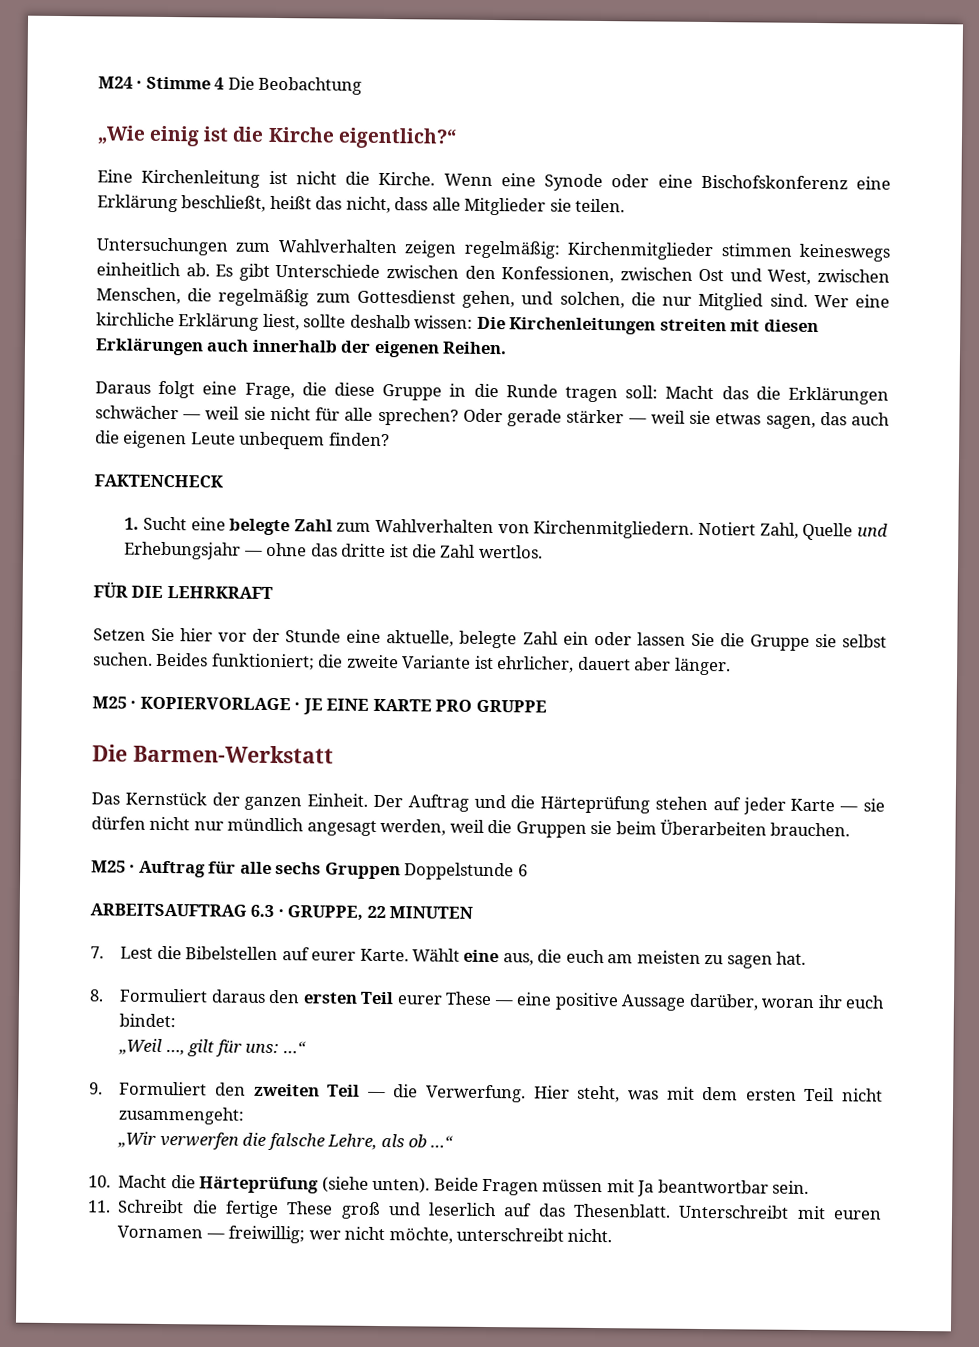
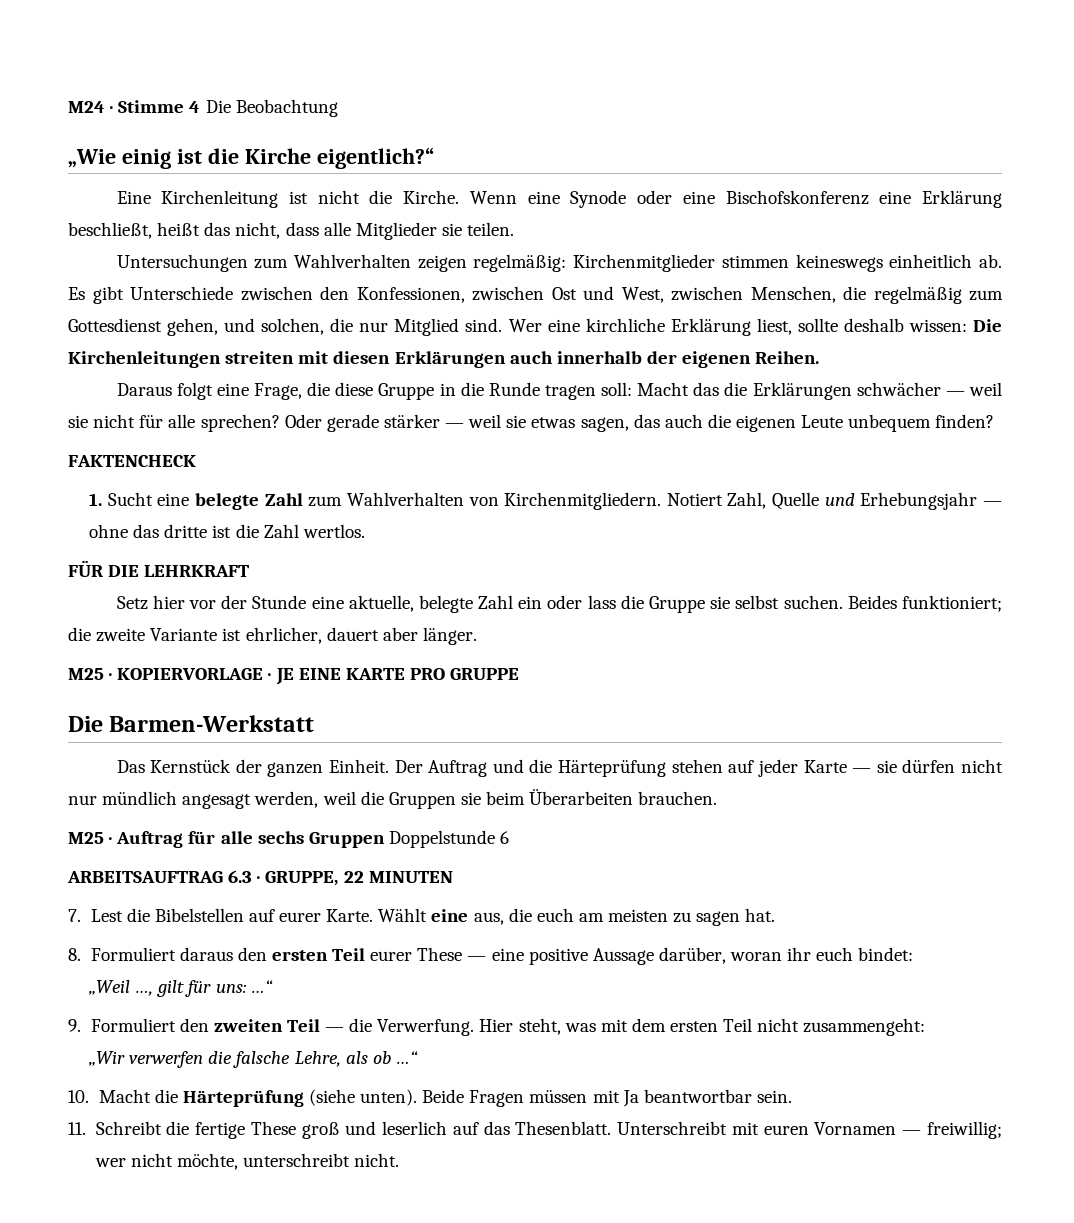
[93,627,176,642] Setzen Sie -> [116,596,148,610] Setz
[636,632,715,647] lassen Sie -> [587,595,616,609] lass

